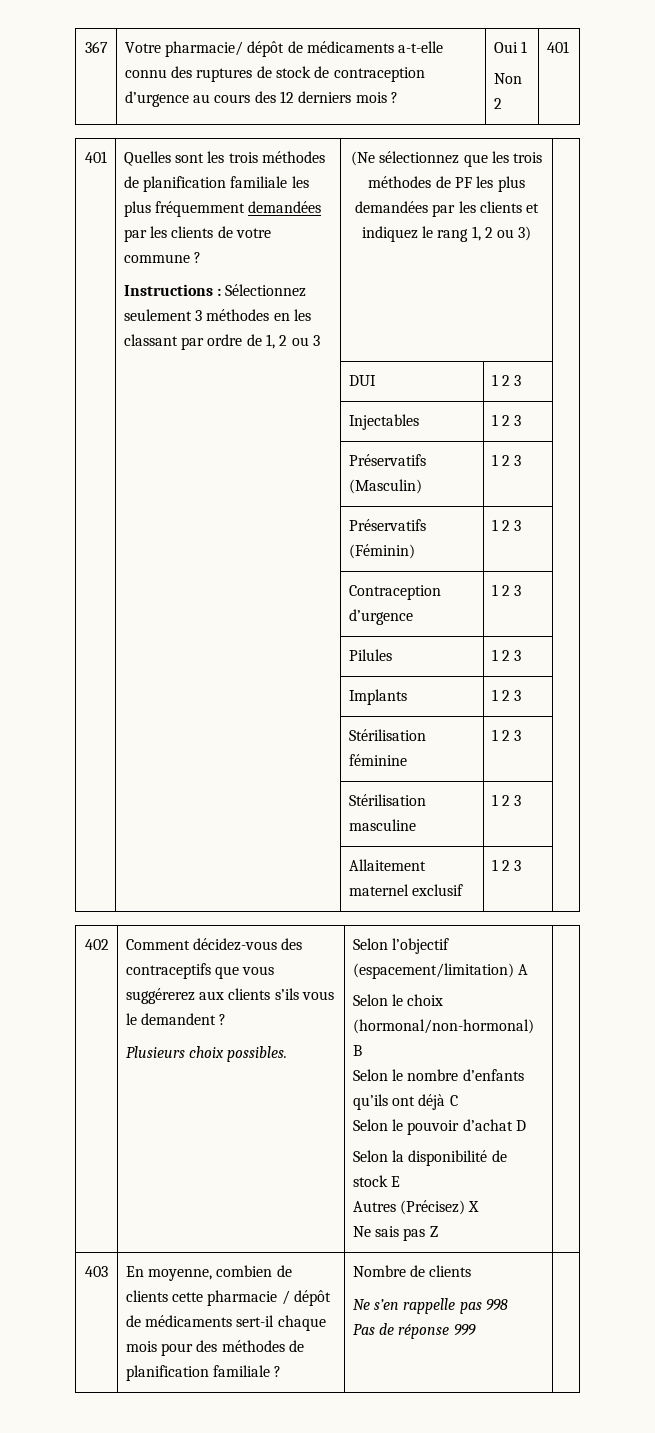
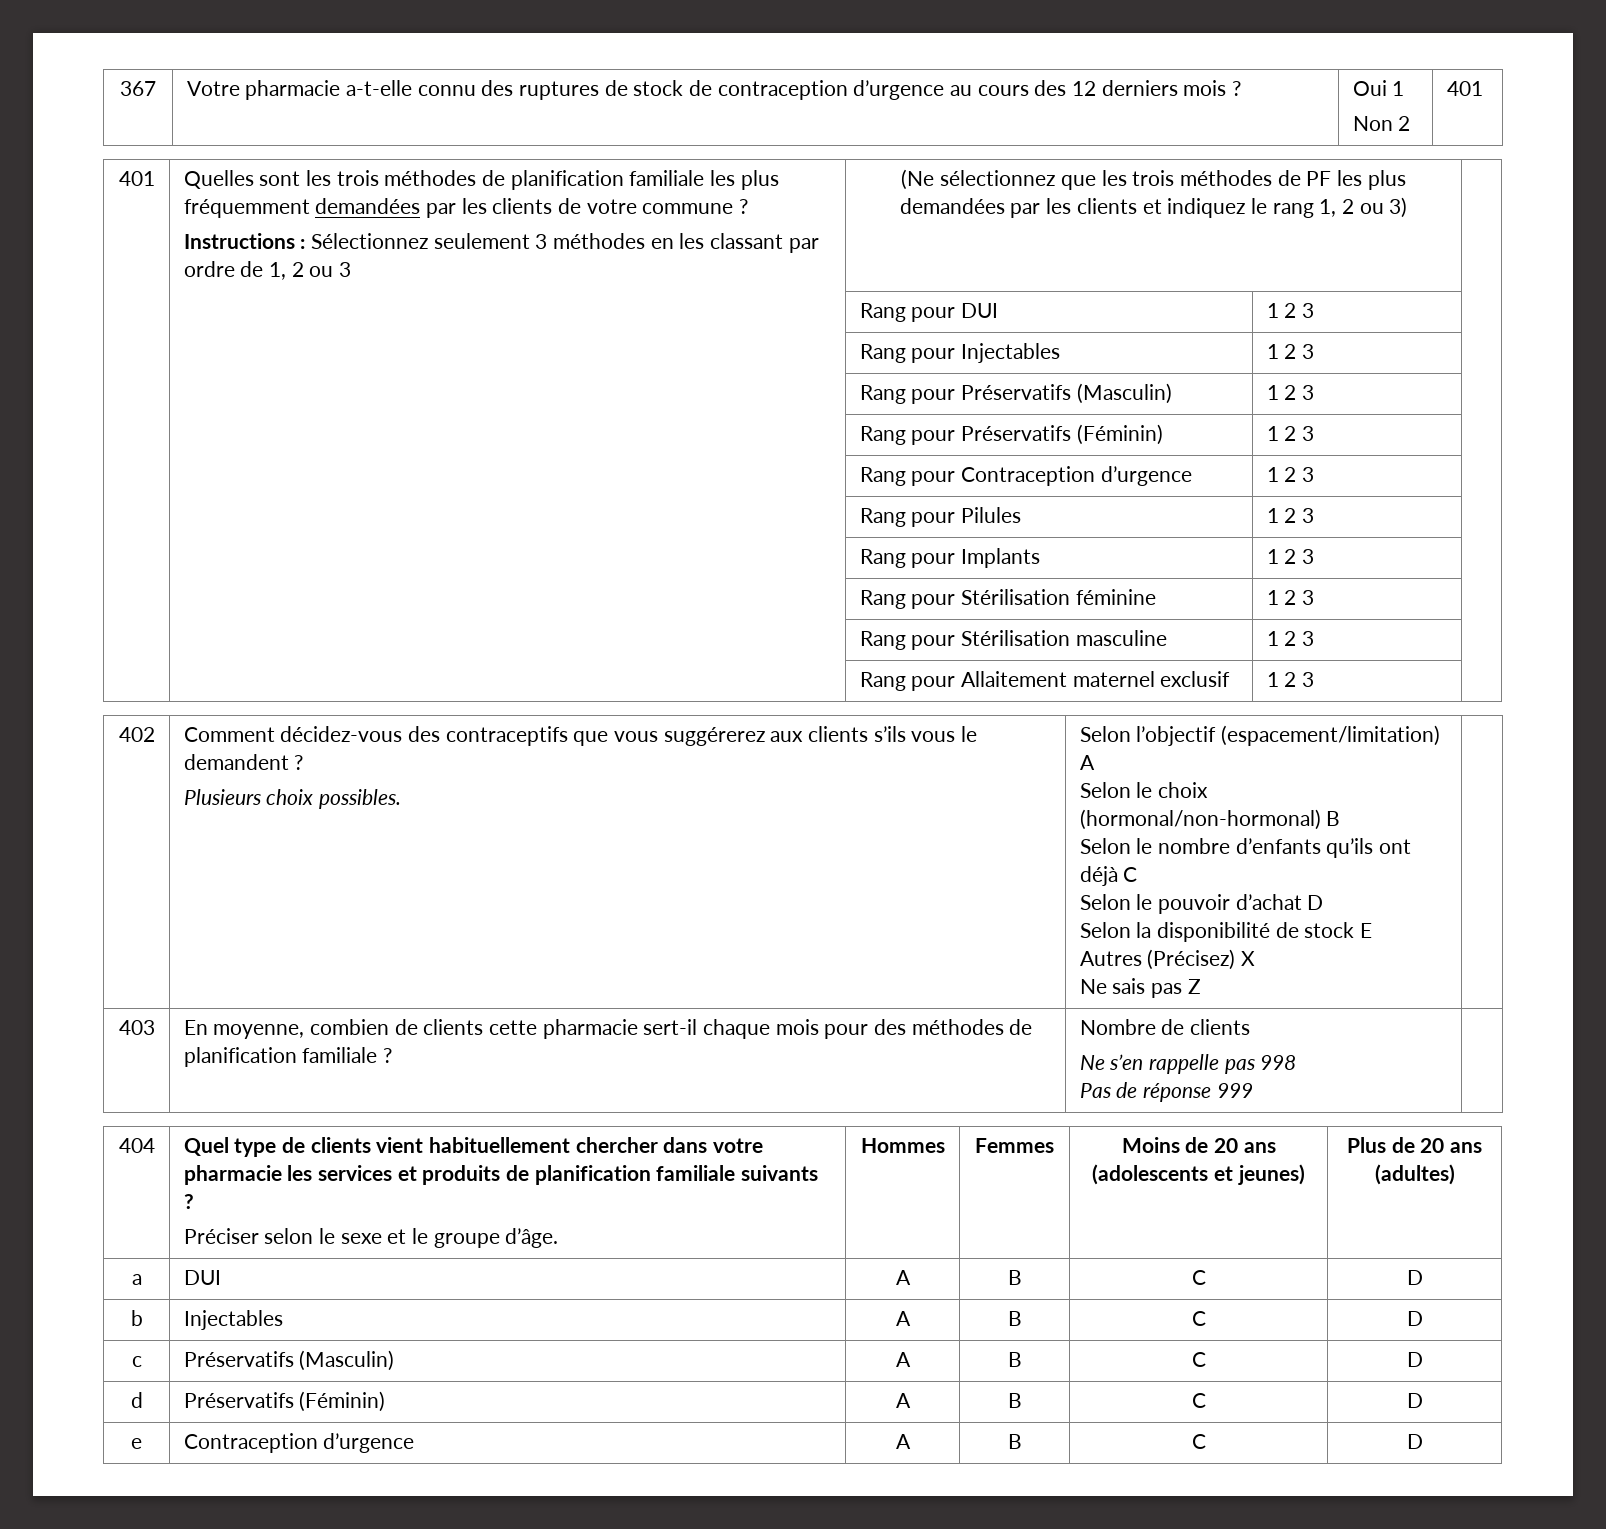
[165,41,395,57] pharmacie/ dépôt de médicaments -> [245,80,341,100] pharmacie
(532, 233) none -> [859,303,956,322] Rang pour
(522, 380) none -> [859,344,956,363] Rang pour
(522, 420) none -> [859,385,956,404] Rang pour
(522, 460) none -> [859,426,956,445] Rang pour
(522, 525) none -> [859,467,956,486] Rang pour
(522, 590) none -> [859,508,956,527] Rang pour
(522, 655) none -> [859,549,956,568] Rang pour
(522, 695) none -> [859,590,956,609] Rang pour
(522, 735) none -> [859,631,956,650] Rang pour
(522, 800) none -> [859,672,956,691] Rang pour
[281,1290,332,1306] [125,1315,233,1327] / dépôt de médicaments -> (638, 1029) none
(476, 1330) none -> [118,1138,155,1153] [183,1137,764,1157] [183,1165,819,1185] [183,1194,194,1209] [183,1228,559,1248] [860,1138,945,1153] [975,1138,1054,1153] [1121,1137,1276,1153] [1092,1164,1305,1185] [1346,1137,1483,1153] [1374,1164,1455,1185] [131,1274,142,1285] [183,1270,221,1285] [895,1270,911,1285] [1007,1270,1022,1285] [1191,1270,1206,1285] [1406,1270,1423,1285] [130,1310,143,1326] [183,1310,283,1330] [895,1311,911,1326] [1007,1311,1022,1326] [1191,1311,1206,1326] [1406,1311,1423,1326] [131,1356,142,1367] [183,1350,395,1371] [895,1352,911,1367] [1007,1352,1022,1367] [1191,1352,1206,1367] [1406,1352,1423,1367] [130,1392,143,1408] [183,1391,386,1412] [895,1393,911,1408] [1007,1393,1022,1408] [1191,1393,1206,1408] [1406,1393,1423,1408] [131,1438,142,1449] [183,1433,415,1453] [895,1434,911,1449] [1007,1434,1022,1449] [1191,1434,1206,1449] [1406,1434,1423,1449] // 404 | Quel type de clients vient habituellement chercher dans votre pharmacie les services et produits de planification familiale suivants ? // Préciser selon le sexe et le groupe d’âge. | Hommes | Femmes | Moins de 20 ans (adolescents et jeunes) | Plus de 20 ans (adultes) // a | DUI | A | B | C | D // b | Injectables | A | B | C | D // c | Préservatifs (Masculin) | A | B | C | D // d | Préservatifs (Féminin) | A | B | C | D // e | Contraception d’urgence | A | B | C | D

